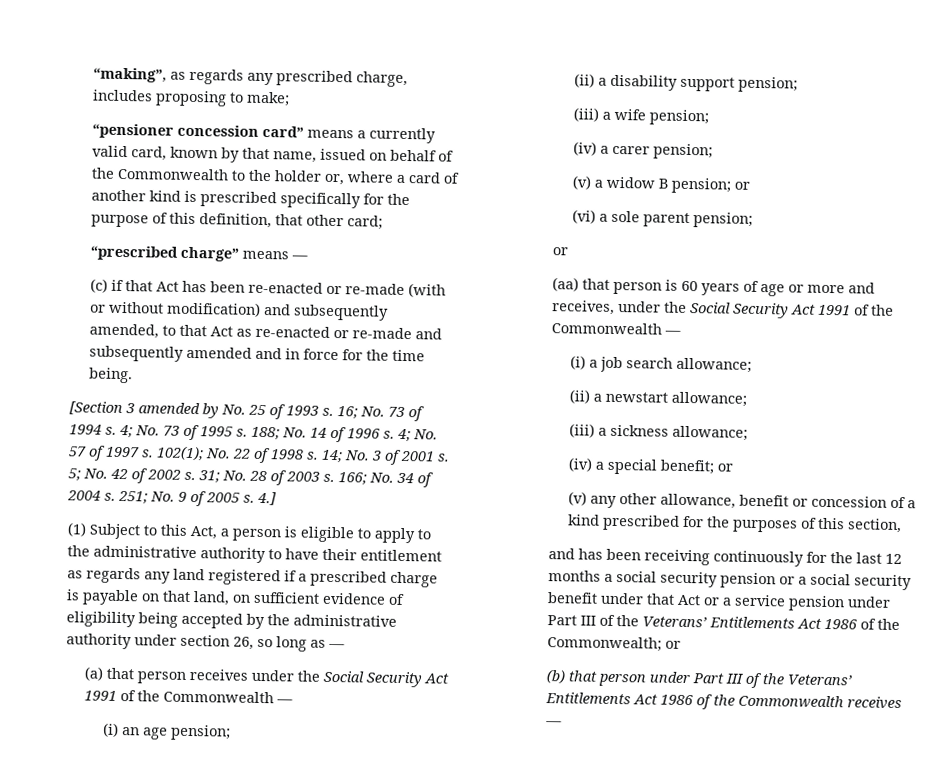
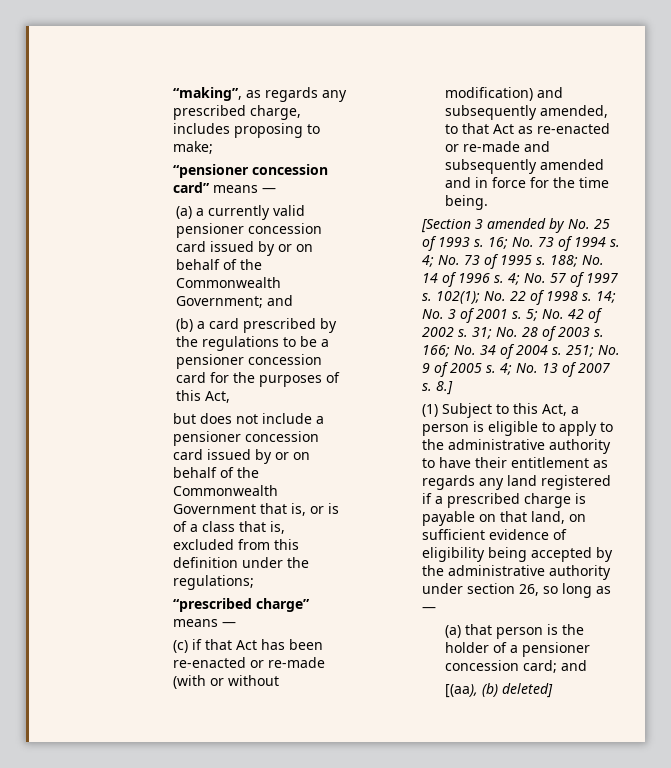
(355, 134) none -> [262,188,277,193] [176,206,193,219] — // (a)
[131,146,455,163] [91,167,461,186] [91,189,411,209] [91,212,384,230] card, known by that name, issued on behalf of the Commonwealth to the holder or, where a card of another kind is prescribed specifically for the purpose of this definition, that other card; -> [176,223,323,238] [176,241,314,256] [176,259,263,270] [176,277,282,288] [176,295,294,308] [176,318,338,333] [176,336,330,351] [176,354,323,369] [176,372,341,387] [176,390,231,403] [173,413,325,424] [173,431,320,446] [173,449,311,464] [173,467,260,478] [173,485,279,496] [173,503,340,516] [173,521,286,534] [173,539,300,550] [173,557,310,568] [173,575,255,590] pensioner concession card issued by or on behalf of the Commonwealth Government; and // (b) a card prescribed by the regulations to be a pensioner concession card for the purposes of this Act, // but does not include a pensioner concession card issued by or on behalf of the Commonwealth Government that is, or is of a class that is, excluded from this definition under the regulations;
[257,491,278,506] 4.] -> [499,362,610,377] [421,381,453,395] 4; No. 13 of 2007 s. 8.]
[189,668,450,688] [84,690,294,704] [103,722,232,741] [574,73,799,93] [573,107,710,126] [573,141,714,160] [572,175,751,194] [572,209,754,228] [552,247,569,256] [552,277,876,297] [552,300,895,319] [551,322,682,335] [570,355,753,373] [569,389,748,407] [569,423,749,441] [568,457,734,475] [568,491,917,509] [568,514,903,534] [548,548,903,567] [548,570,913,591] [547,592,892,612] [547,614,901,631] [547,636,682,652] [546,669,853,689] [545,692,903,710] [545,721,563,726] receives under the Social Security Act 1991 of the Commonwealth — // (i) an age pension; // (ii) a disability support pension; // (iii) a wife pension; // (iv) a carer pension; // (v) a widow B pension; or // (vi) a sole parent pension; // or // (aa) that person is 60 years of age or more and receives, under the Social Security Act 1991 of the Commonwealth — // (i) a job search allowance; // (ii) a newstart allowance; // (iii) a sickness allowance; // (iv) a special benefit; or // (v) any other allowance, benefit or concession of a kind prescribed for the purposes of this section, // and has been receiving continuously for the last 12 months a social security pension or a social security benefit under that Act or a service pension under Part III of the Veterans’ Entitlements Act 1986 of the Commonwealth; or // (b) that person under Part III of the Veterans’ Entitlements Act 1986 of the Commonwealth receives — -> [547,624,585,635] [445,642,591,657] [445,660,588,673] [445,683,554,698] is the holder of a pensioner concession card; and // [(aa), (b) deleted]

